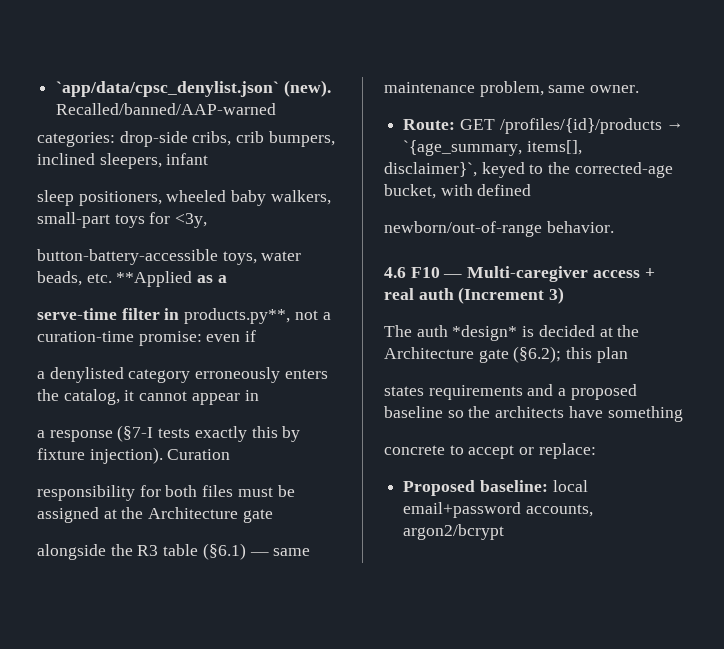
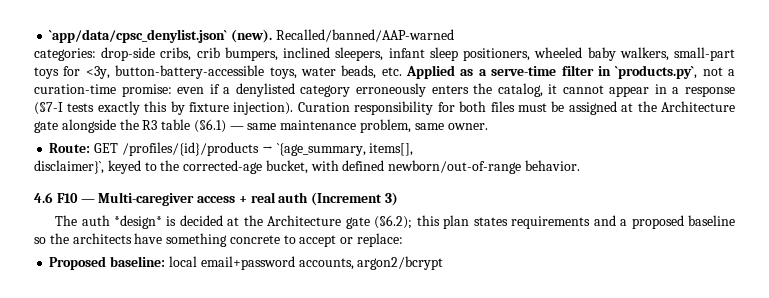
(209, 159) // -> (425, 53) none
(208, 220) // -> (110, 72) none
[116,271,193,287] **Applied -> [406,65,455,79] Applied
(227, 279) // -> (487, 72) none
[184,308,291,324] products.py**, -> [615,65,698,79] `products.py`,
(257, 336) // -> (220, 89) none
(259, 395) // -> (667, 89) none
(231, 454) // -> (350, 107) none
(273, 516) // -> (58, 127) none
(532, 190) // -> (385, 165) none
(628, 355) // -> (470, 222) none
(683, 414) // -> (228, 240) none

